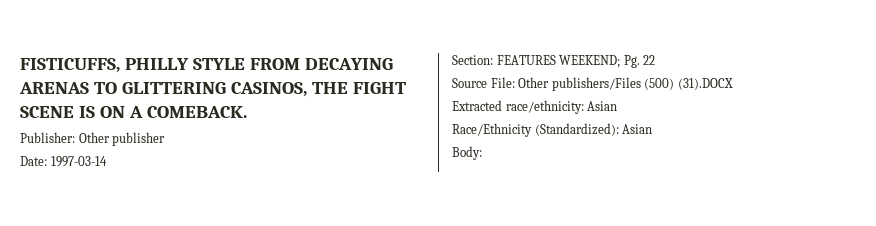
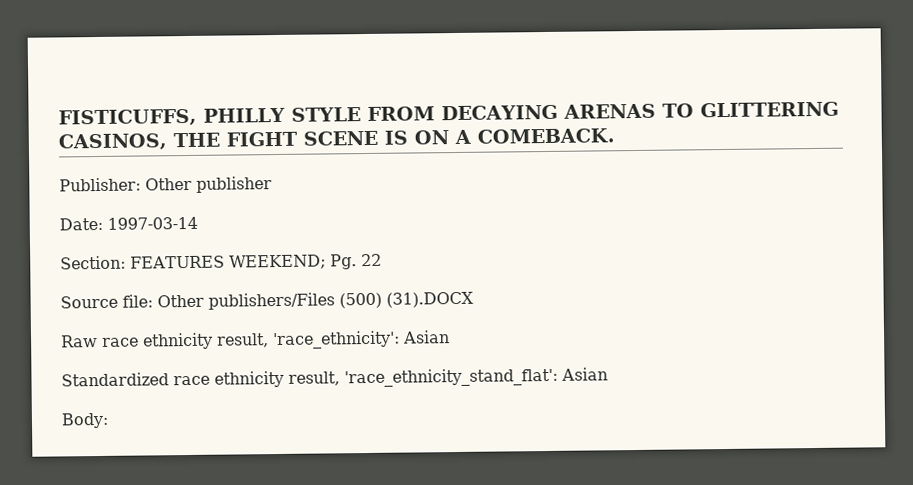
[490,77,515,88] File: -> [122,294,153,308] file:
[452,100,618,114] [452,123,619,137] Extracted race/ethnicity: Asian // Race/Ethnicity (Standardized): -> [61,330,450,350] [61,367,558,388] Raw race ethnicity result, 'race_ethnicity': Asian // Standardized race ethnicity result, 'race_ethnicity_stand_flat':

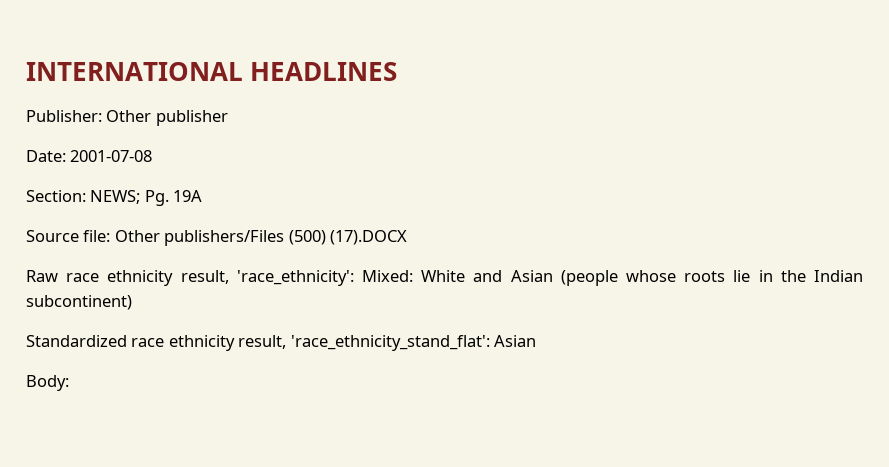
[58,101,839,127] [58,128,615,151] FISTICUFFS, PHILLY STYLE FROM DECAYING ARENAS TO GLITTERING CASINOS, THE FIGHT SCENE IS ON A COMEBACK. -> [26,62,398,81] INTERNATIONAL HEADLINES
[107,216,198,230] 1997-03-14 -> [70,150,153,162] 2001-07-08
[130,253,382,270] FEATURES WEEKEND; Pg. 22 -> [90,190,203,206] NEWS; Pg. 19A
[386,291,474,308] (31).DOCX -> [330,230,408,245] (17).DOCX
[402,330,450,344] Asian -> [362,270,864,286] [26,295,132,310] Mixed: White and Asian (people whose roots lie in the Indian subcontinent)

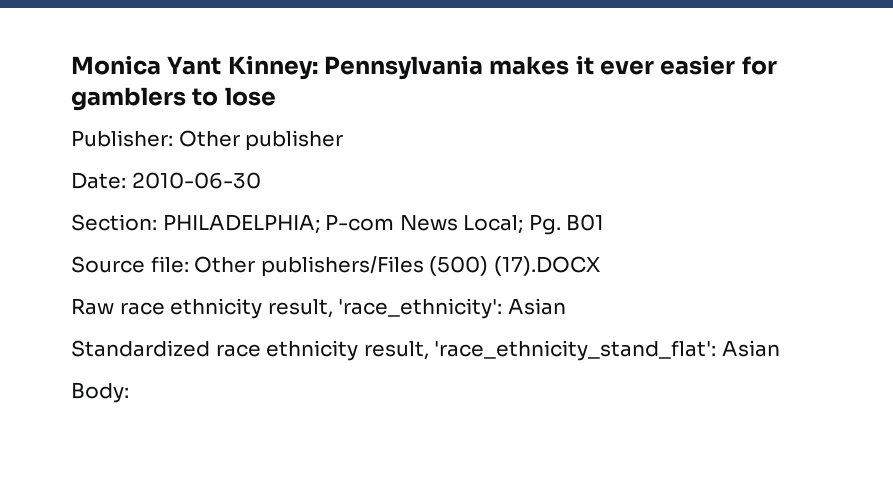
[26,62,398,81] INTERNATIONAL HEADLINES -> [71,55,777,80] [71,87,276,111] Monica Yant Kinney: Pennsylvania makes it ever easier for gamblers to lose
[70,150,153,162] 2001-07-08 -> [131,172,261,189] 2010-06-30
[90,190,203,206] NEWS; Pg. 19A -> [162,214,605,235] PHILADELPHIA; P-com News Local; Pg. B01
[362,270,864,286] [26,295,132,310] Mixed: White and Asian (people whose roots lie in the Indian subcontinent) -> [507,298,566,315] Asian

